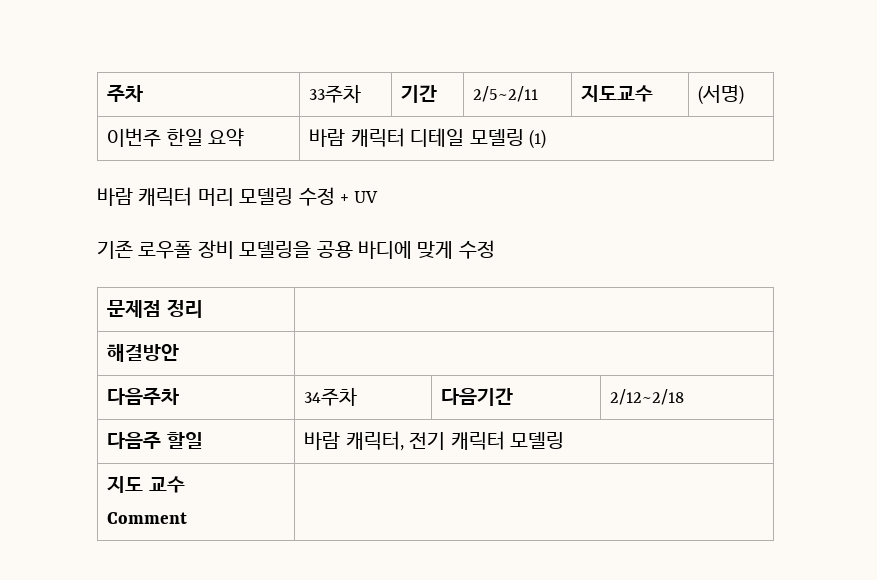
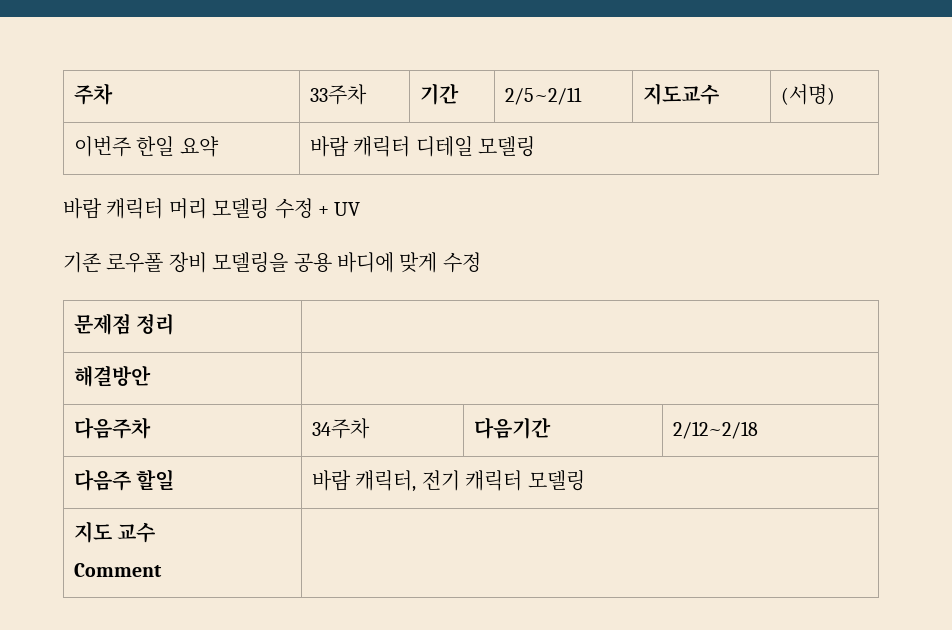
[528,129,546,149] (1) -> (536, 146) none

